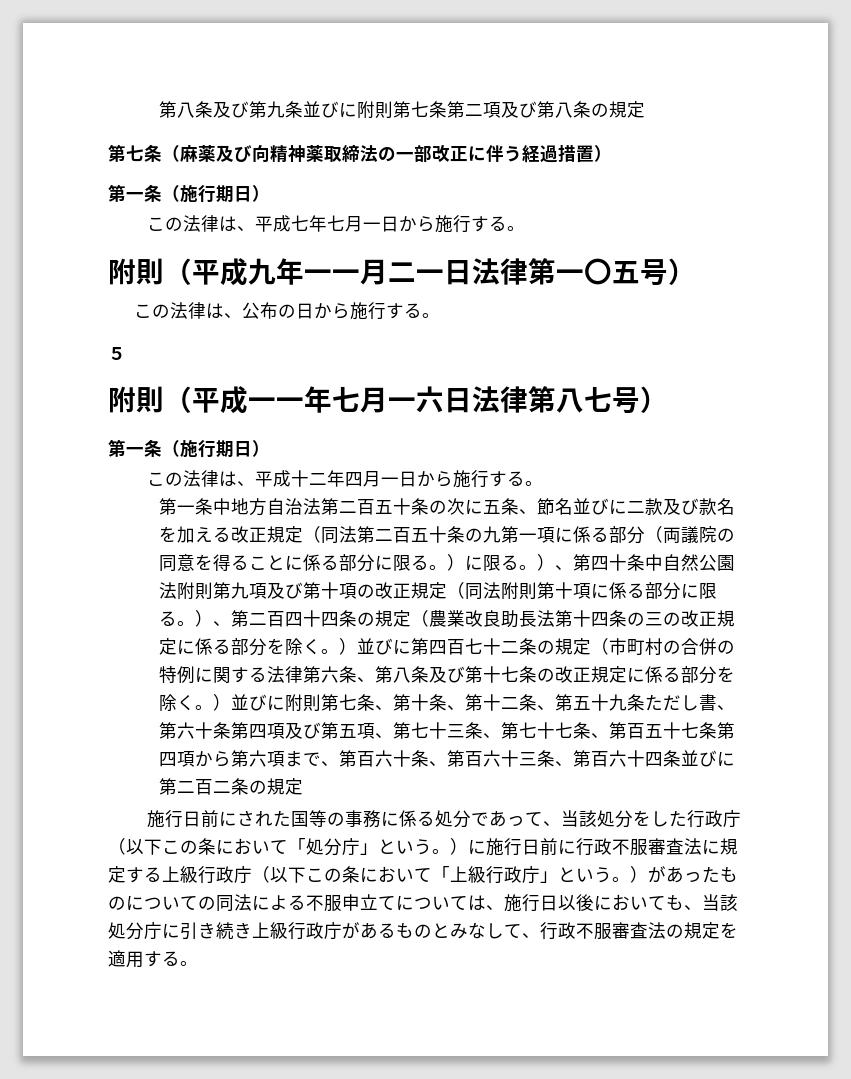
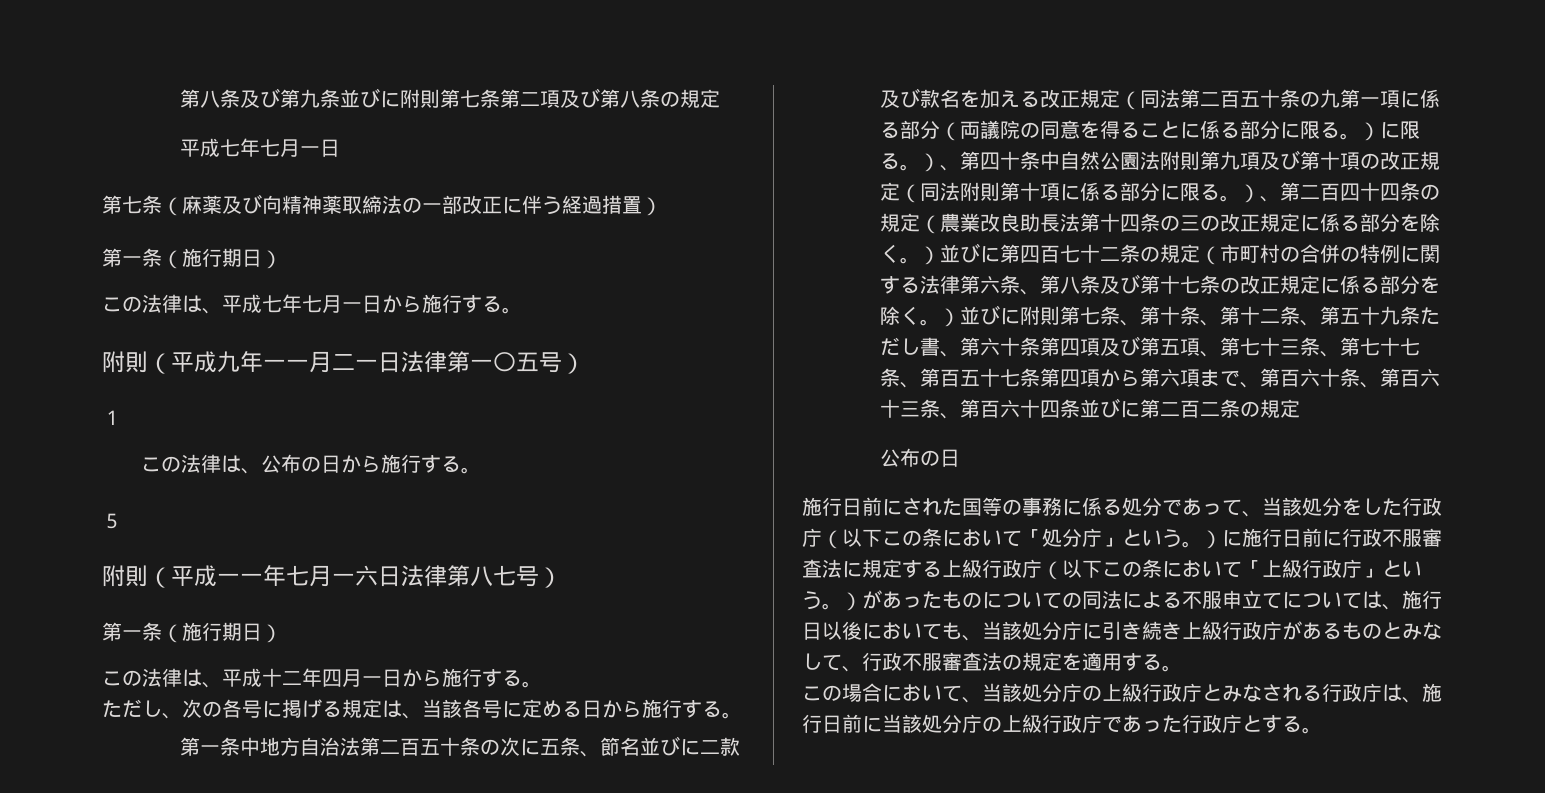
(646, 109) none -> [180,138,341,157] // 平成七年七月一日
(696, 271) none -> [102,410,122,425] // １
(544, 483) none -> [102,699,742,719] // ただし、次の各号に掲げる規定は、当該各号に定める日から施行する。
(304, 786) none -> [880,448,961,467] // 公布の日
(198, 963) none -> [802,683,1442,703] [802,714,1322,734] // この場合において、当該処分庁の上級行政庁とみなされる行政庁は、施行日前に当該処分庁の上級行政庁であった行政庁とする。

